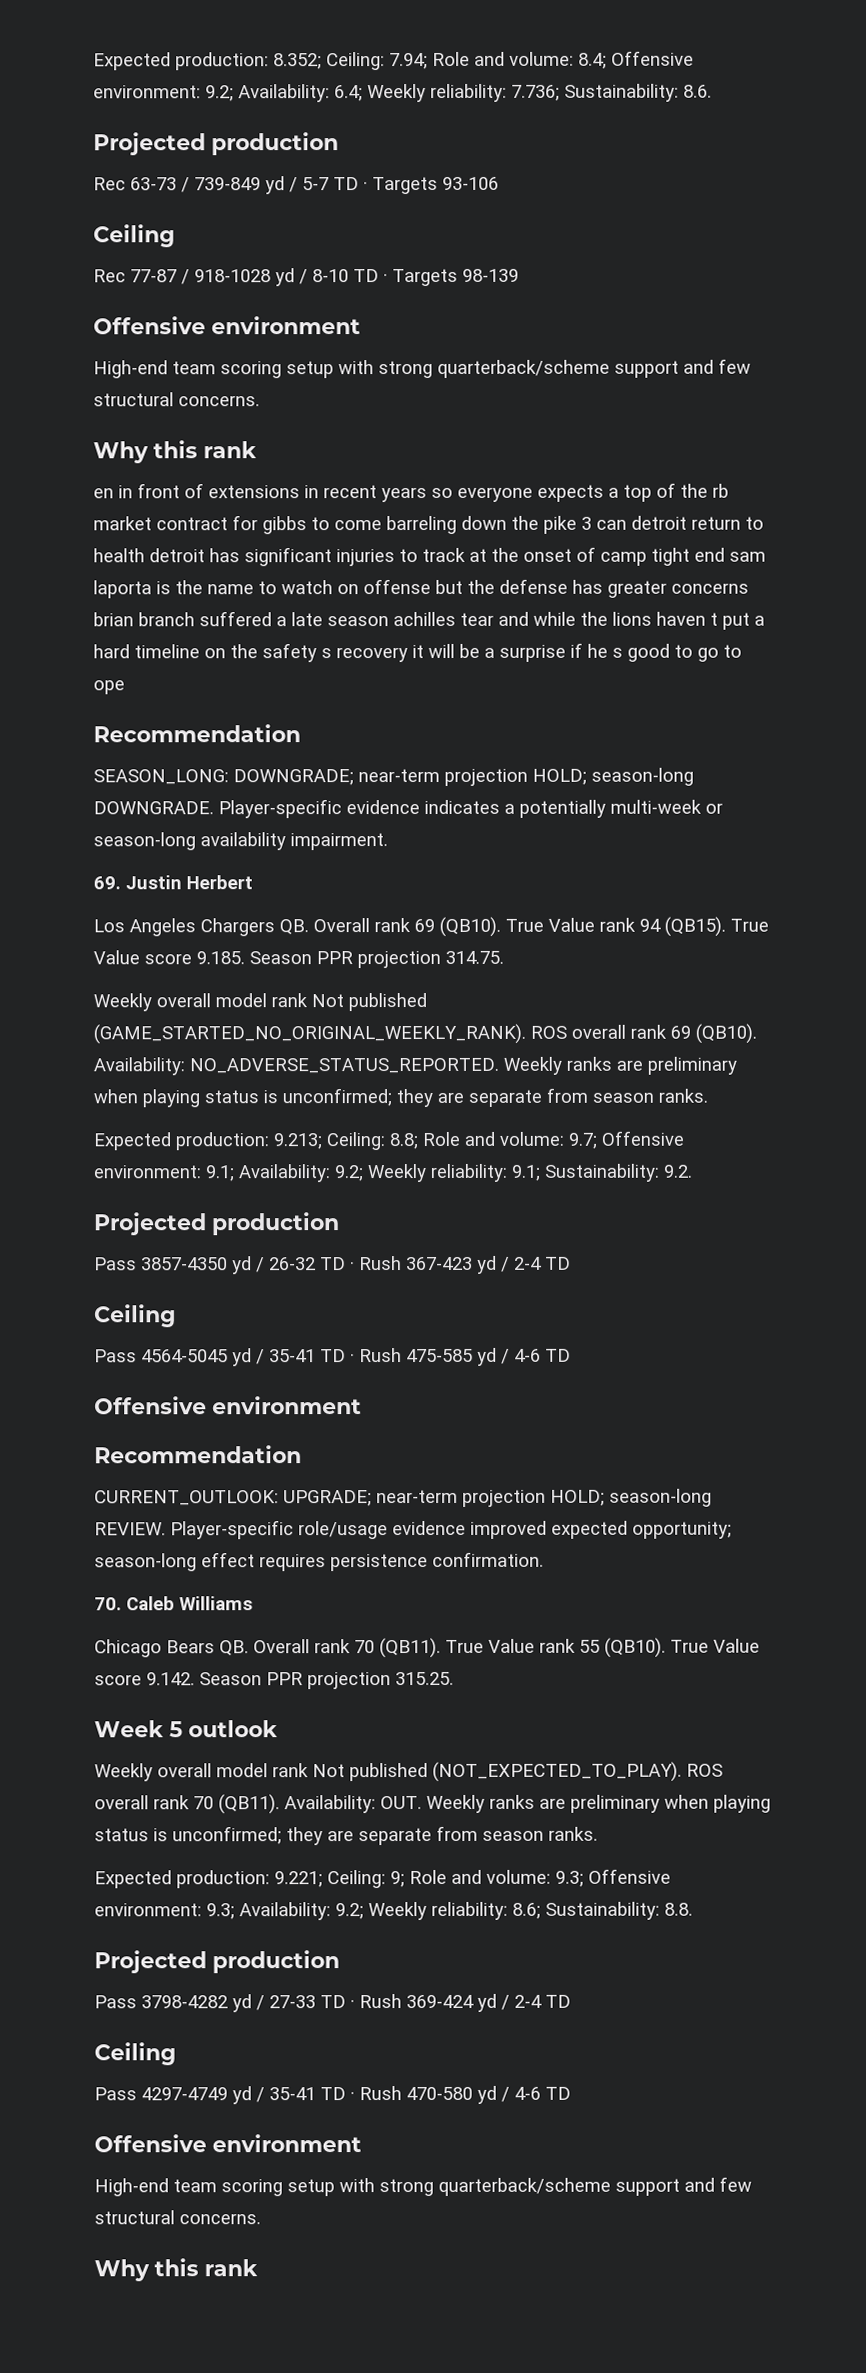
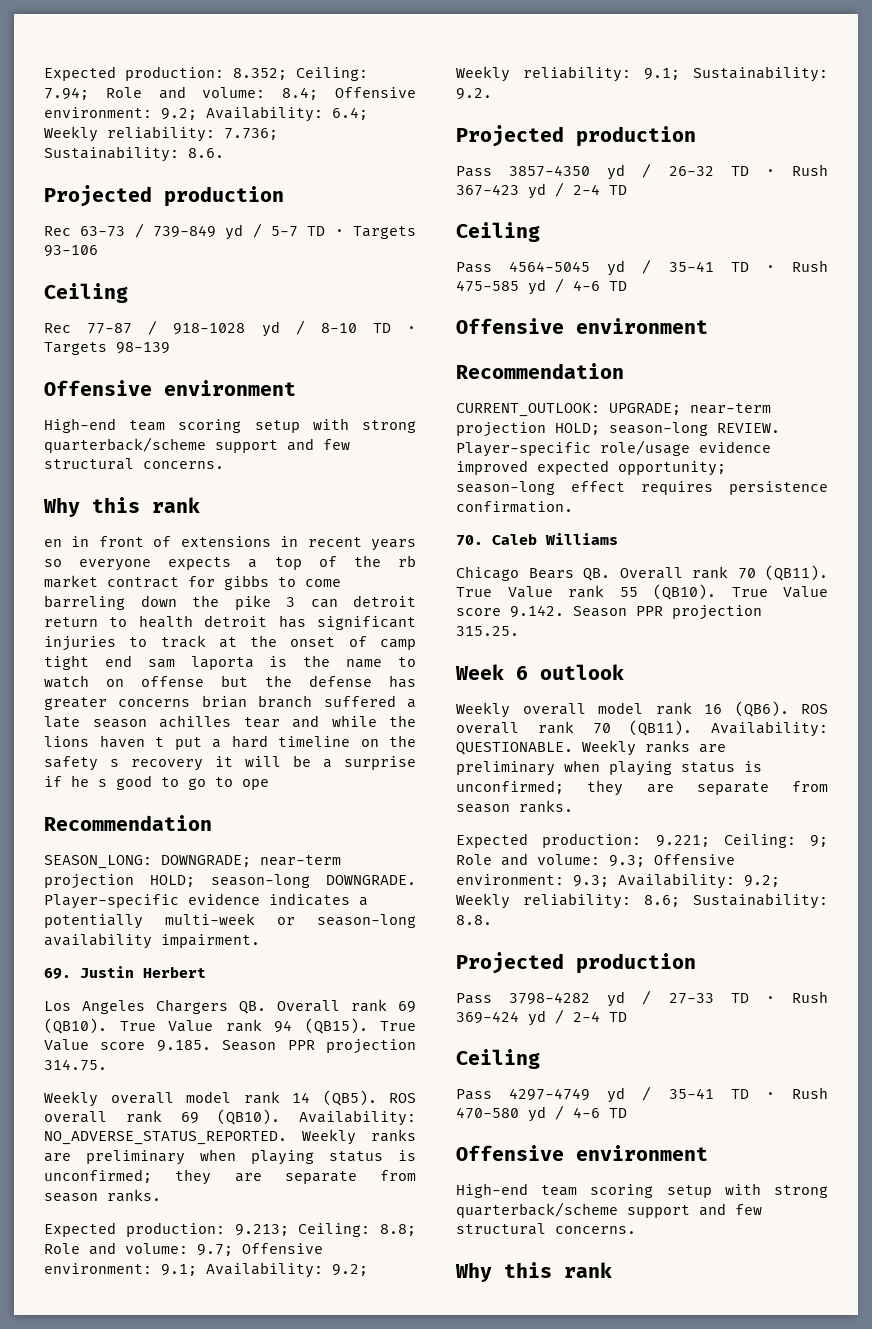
[311,993,427,1012] [93,1023,526,1045] Not published (GAME_STARTED_NO_ORIGINAL_WEEKLY_RANK). -> [292,1090,377,1106] 14 (QB5).
[169,1721,183,1738] 5 -> [516,666,528,680] 6
[312,1761,682,1783] Not published (NOT_EXPECTED_TO_PLAY). -> [704,701,789,717] 16 (QB6).
[380,1796,422,1810] OUT. -> [456,742,573,755] QUESTIONABLE.

